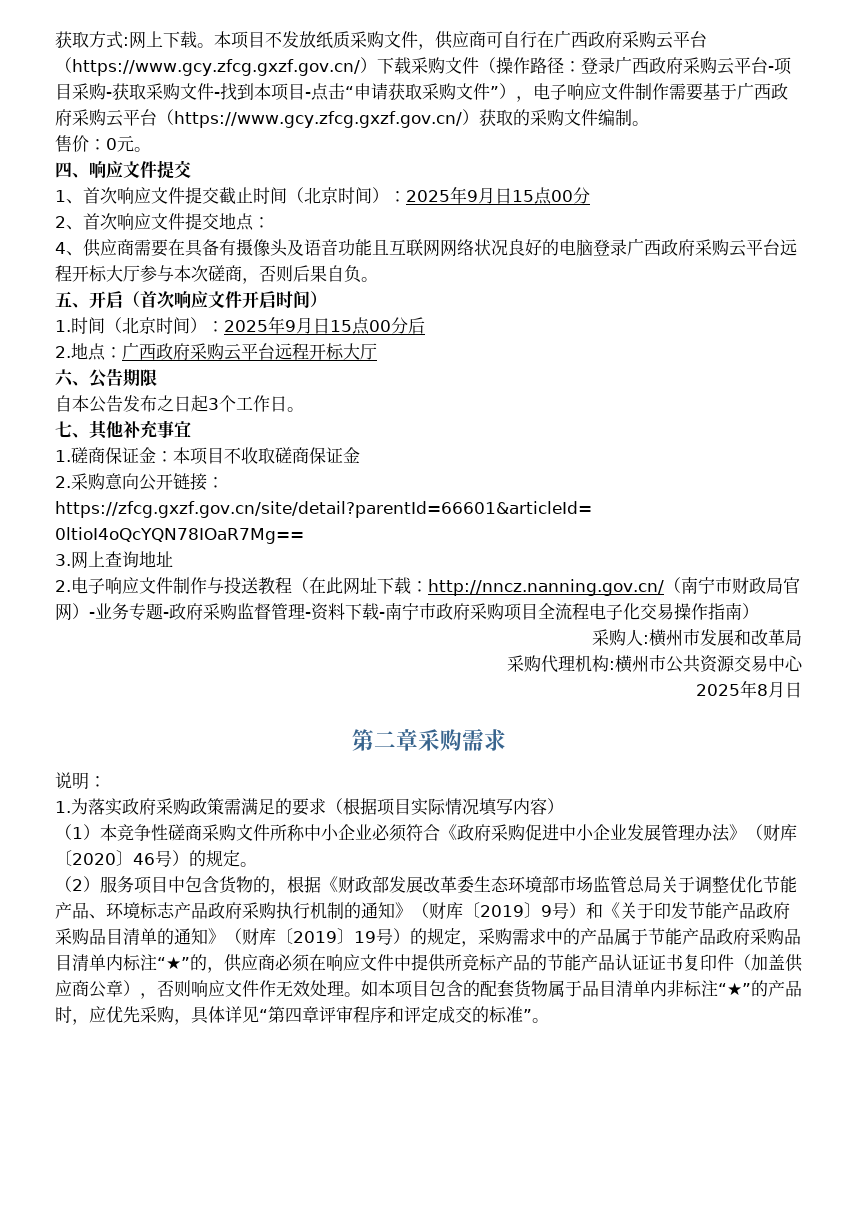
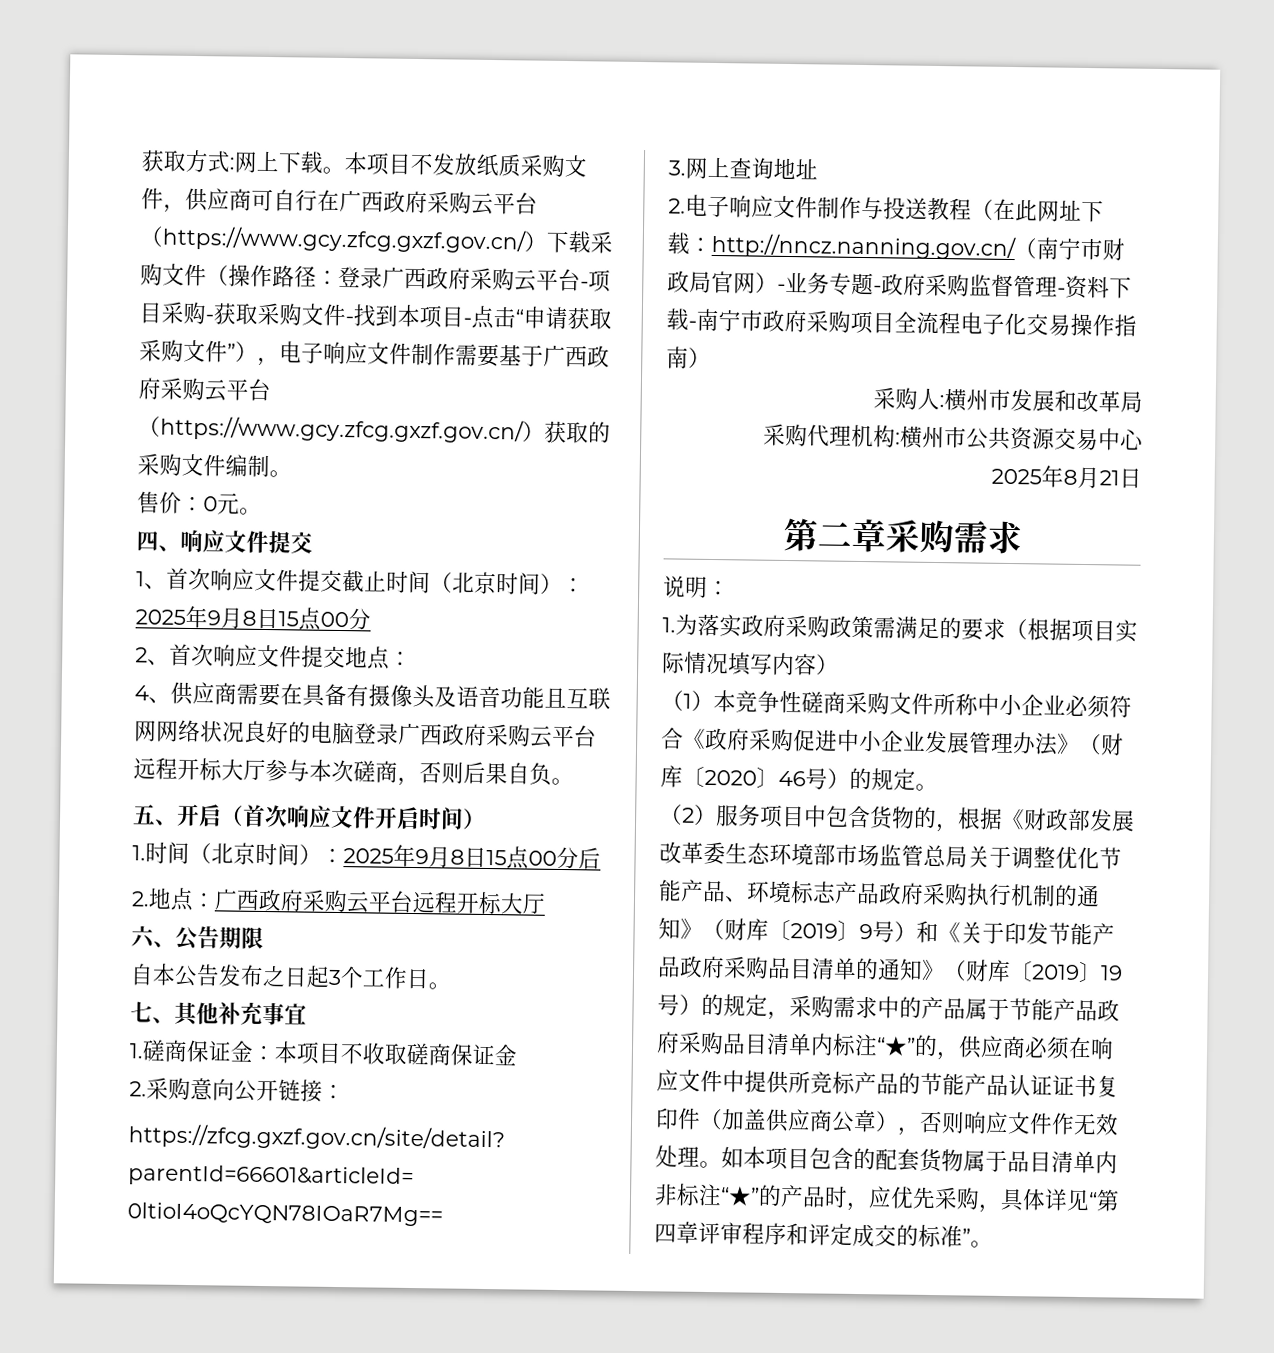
(495, 195) none -> [242,610,257,626] 8
(313, 325) none -> [450,849,465,865] 8
(785, 689) none -> [1099,470,1120,486] 21

